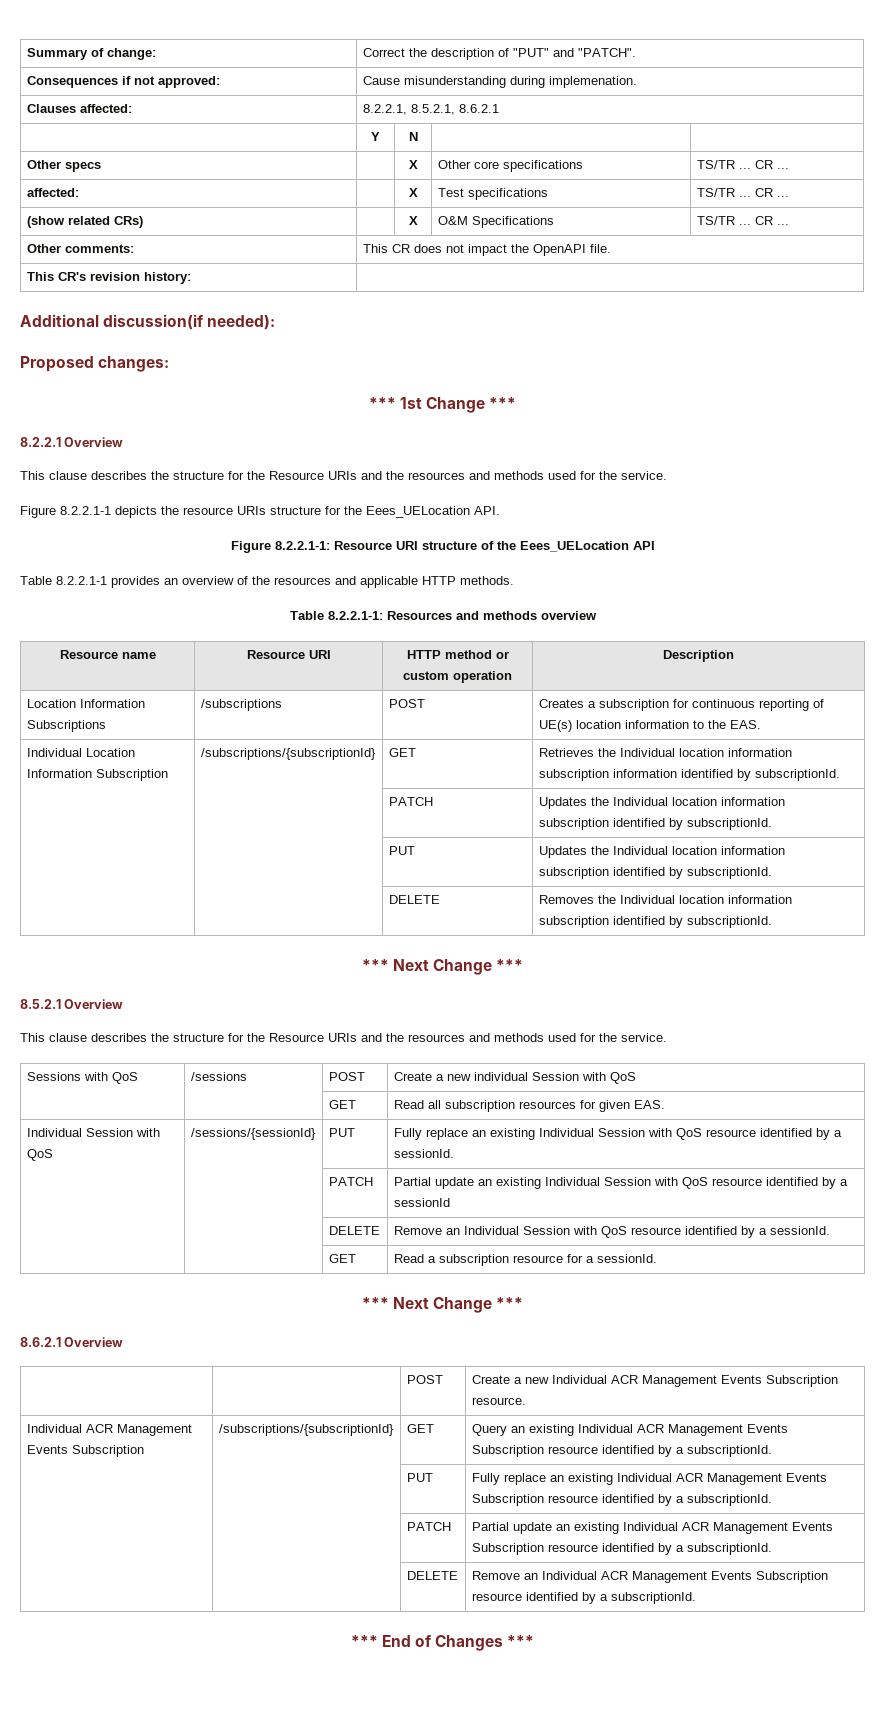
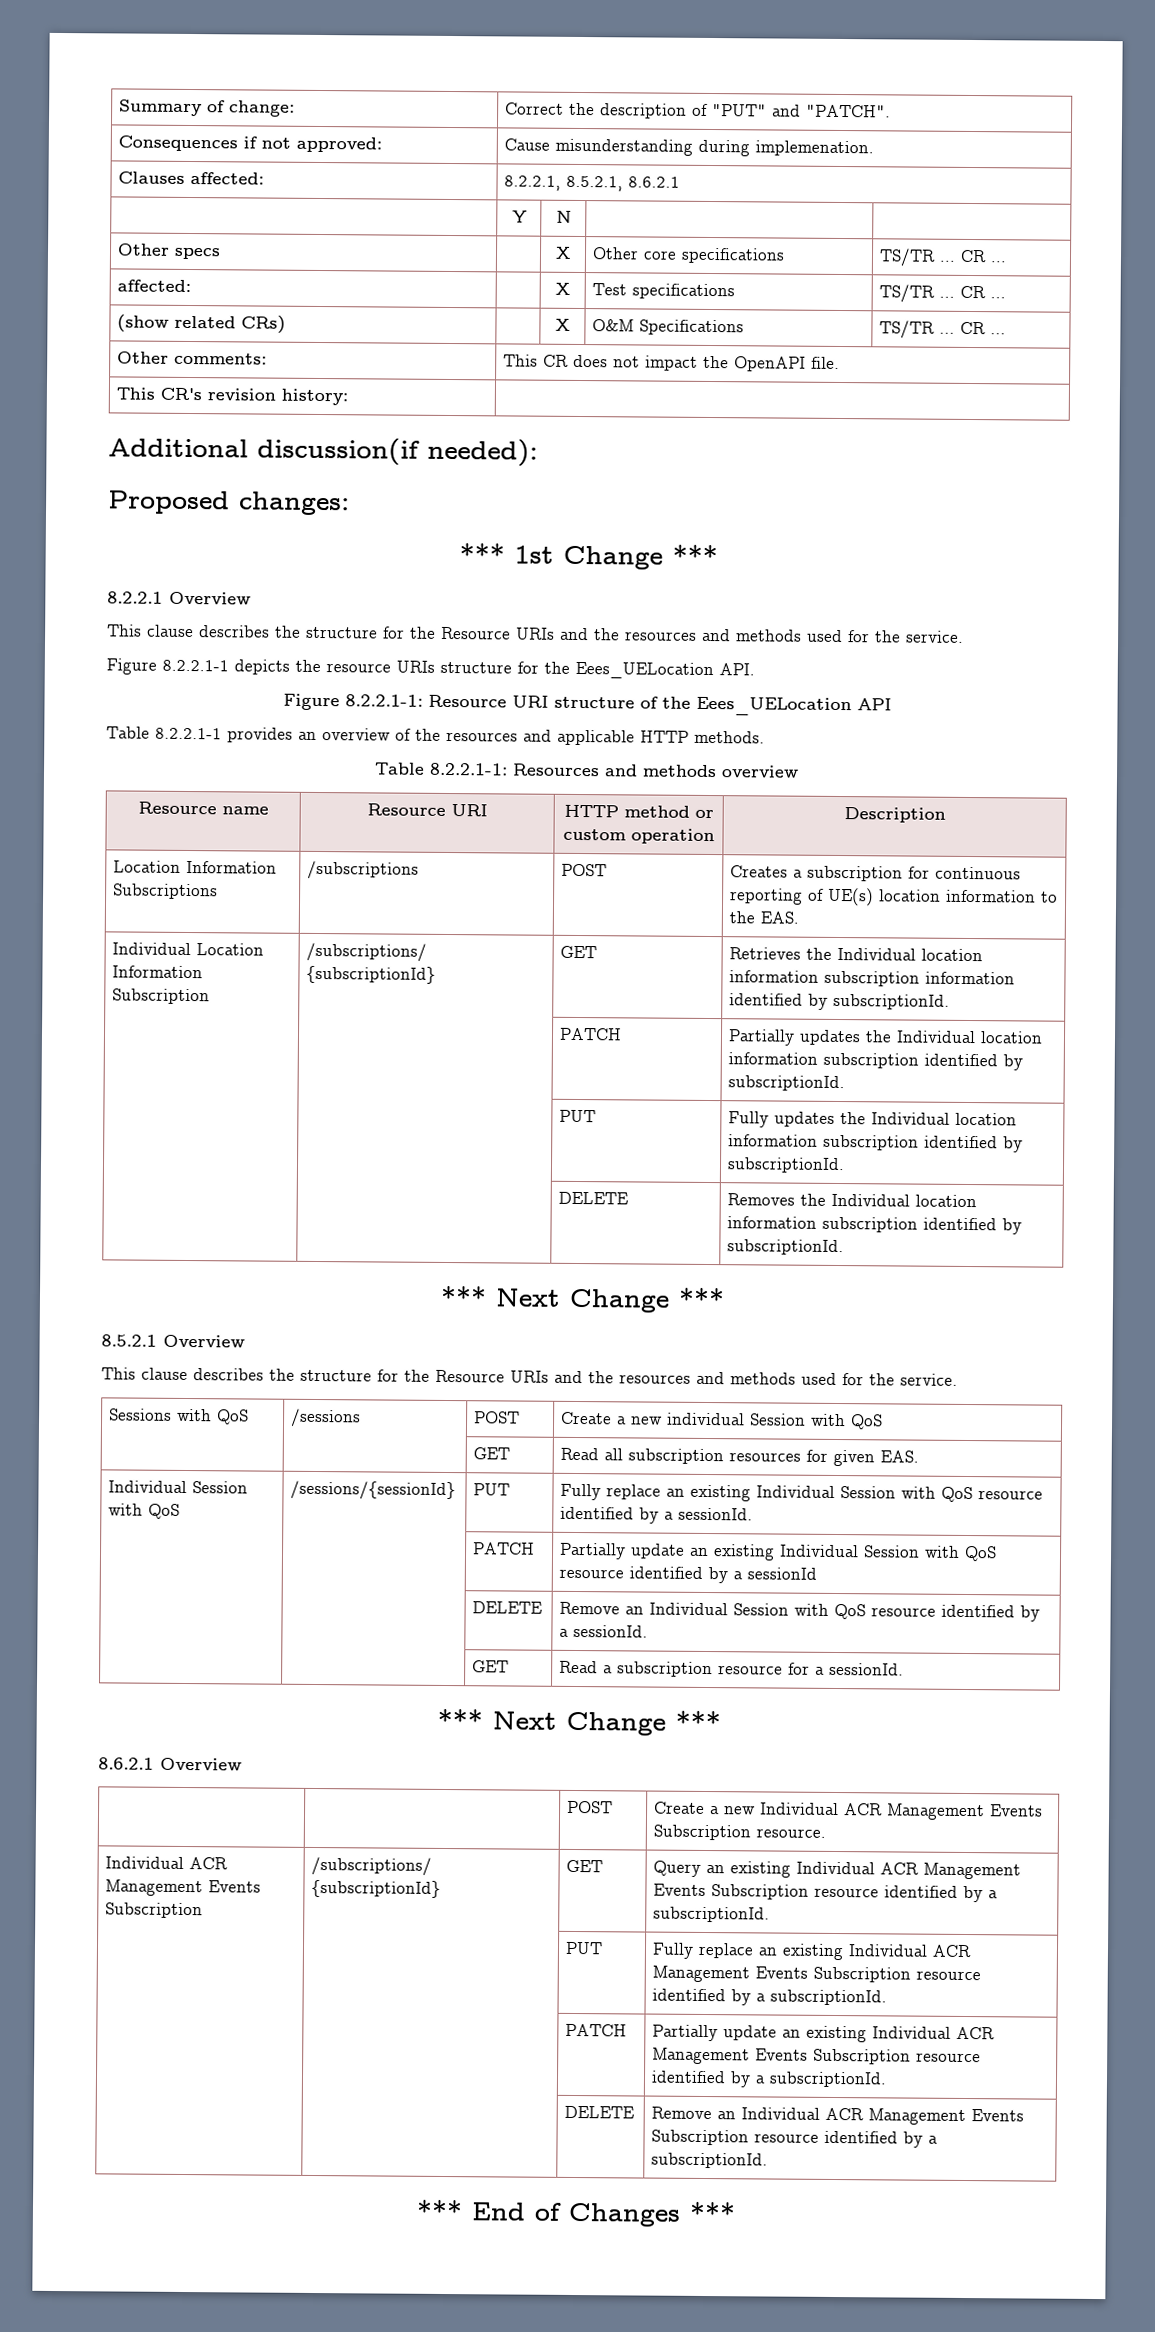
[538,797,587,809] Updates -> [728,1029,862,1046] Partially updates
[538,846,587,858] Updates -> [728,1111,836,1128] Fully updates
[393,1177,431,1186] Partial -> [559,1542,627,1560] Partially
[471,1522,509,1531] Partial -> [652,2024,719,2042] Partially

